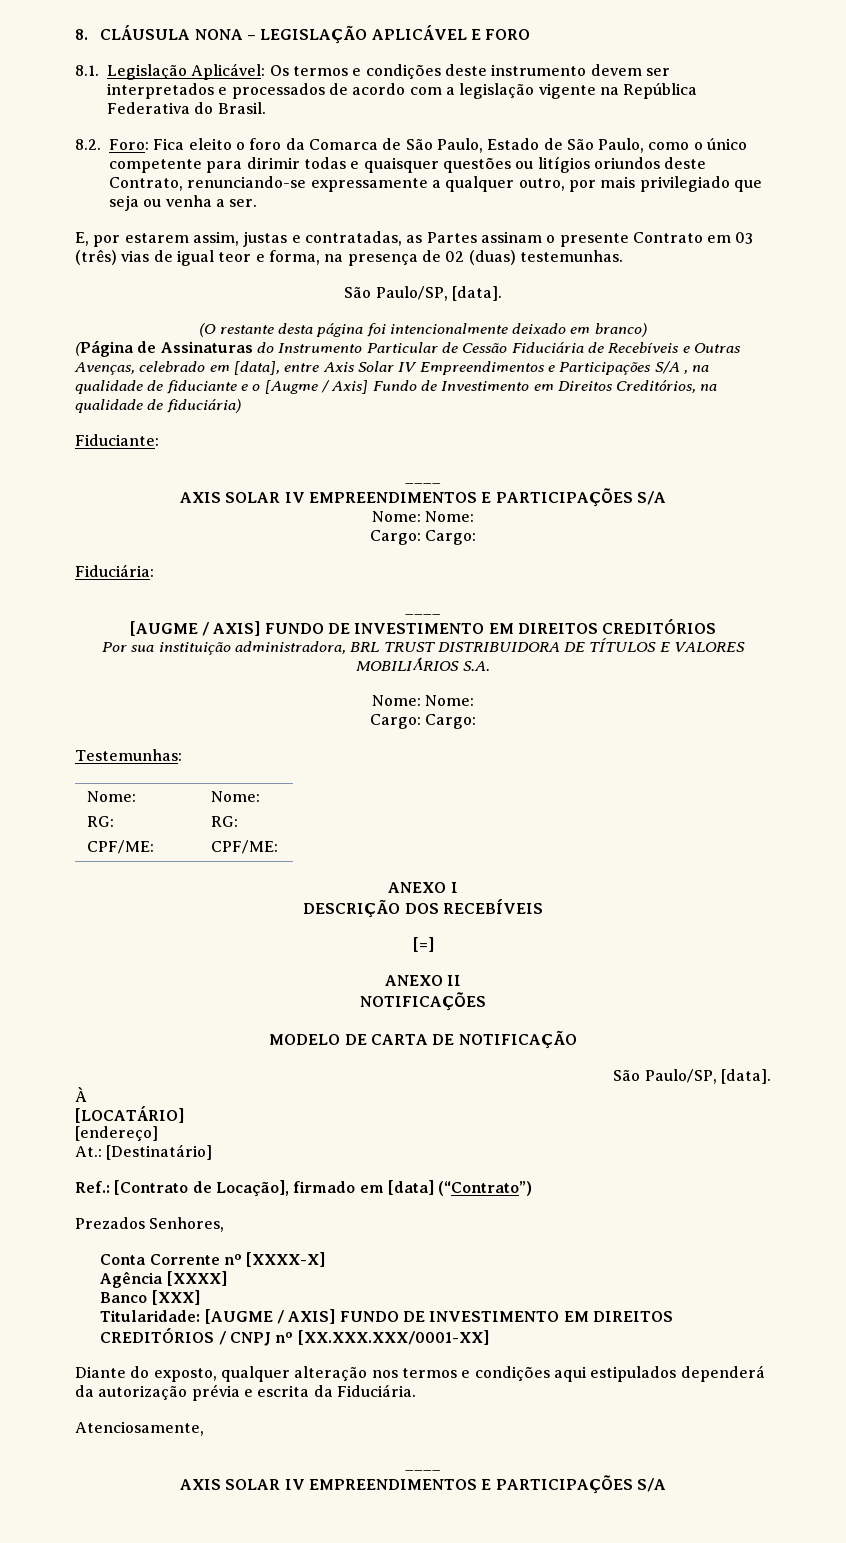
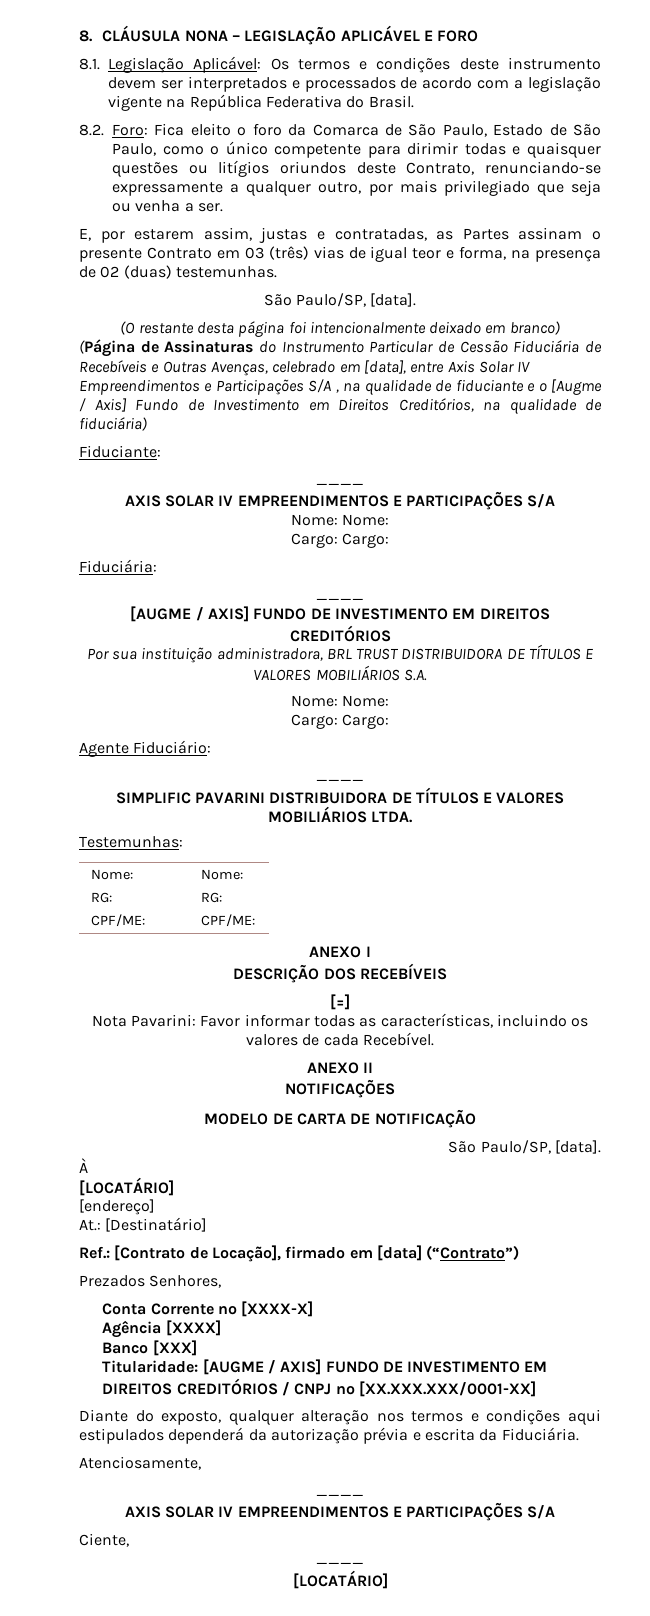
(477, 721) none -> [79,740,212,757] [316,779,364,781] [115,787,565,804] [267,806,414,823] // Agente Fiduciário: // ____ // SIMPLIFIC PAVARINI DISTRIBUIDORA DE TÍTULOS E VALORES MOBILIÁRIOS LTDA.
(434, 944) none -> [91,1013,589,1028] [246,1032,434,1046] // Nota Pavarini: Favor informar todas as características, incluindo os valores de cada Recebível.
(666, 1485) none -> [79,1533,129,1547] [316,1562,364,1564] [292,1570,388,1589] // Ciente, // ____ // [LOCATÁRIO]

